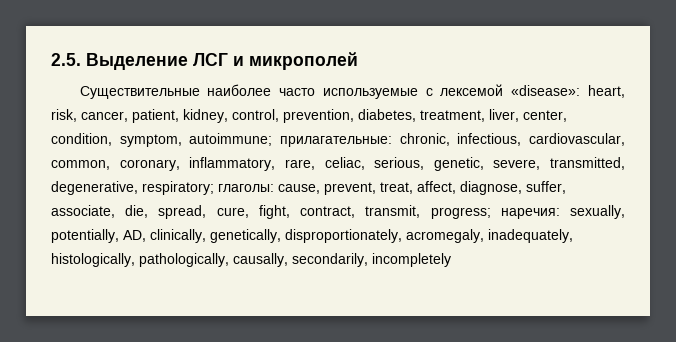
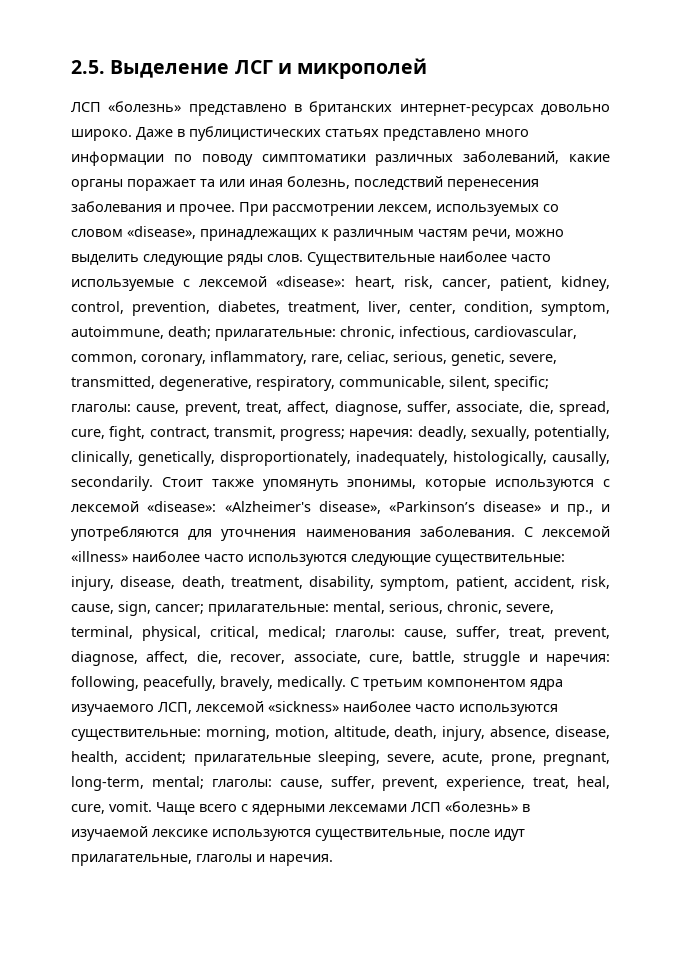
(358, 61) none -> [71,101,610,116] [71,126,529,141] [71,151,610,166] [71,176,539,191] [71,201,559,216] [71,226,564,241] [71,254,303,266] ЛСП «болезнь» представлено в британских интернет-ресурсах довольно широко. Даже в публицистических статьях представлено много информации по поводу симптоматики различных заболеваний, какие органы поражает та или иная болезнь, последствий перенесения заболевания и прочее. При рассмотрении лексем, используемых со словом «disease», принадлежащих к различным частям речи, можно выделить следующие ряды слов.
[189,133,273,146] autoimmune; -> [71,326,211,339] autoimmune, death;
[142,181,214,195] respiratory; -> [256,376,549,391] respiratory, communicable, silent, specific;
(560, 213) none -> [417,426,467,441] deadly,
[123,230,146,242] AD, -> (610, 433) none
[406,229,484,243] acromegaly, -> (351, 458) none
[139,253,451,267] pathologically, causally, secondarily, incompletely -> [552,451,610,466] [71,476,610,491] [71,501,610,516] [71,526,610,541] [71,551,565,566] [71,576,610,591] [71,601,554,616] [71,626,610,641] [71,651,611,666] [71,676,563,691] [71,701,558,716] [71,726,610,741] [71,751,610,766] [71,776,610,791] [71,801,530,816] [71,826,525,841] [71,854,333,866] causally, secondarily. Стоит также упомянуть эпонимы, которые используются с лексемой «disease»: «Alzheimer's disease», «Parkinson’s disease» и пр., и употребляются для уточнения наименования заболевания. С лексемой «illness» наиболее часто используются следующие существительные: injury, disease, death, treatment, disability, symptom, patient, accident, risk, cause, sign, cancer; прилагательные: mental, serious, chronic, severe, terminal, physical, critical, medical; глаголы: cause, suffer, treat, prevent, diagnose, affect, die, recover, associate, cure, battle, struggle и наречия: following, peacefully, bravely, medically. С третьим компонентом ядра изучаемого ЛСП, лексемой «sickness» наиболее часто используются существительные: morning, motion, altitude, death, injury, absence, disease, health, accident; прилагательные sleeping, severe, acute, prone, pregnant, long-term, mental; глаголы: cause, suffer, prevent, experience, treat, heal, cure, vomit. Чаще всего с ядерными лексемами ЛСП «болезнь» в изучаемой лексике используются существительные, после идут прилагательные, глаголы и наречия.

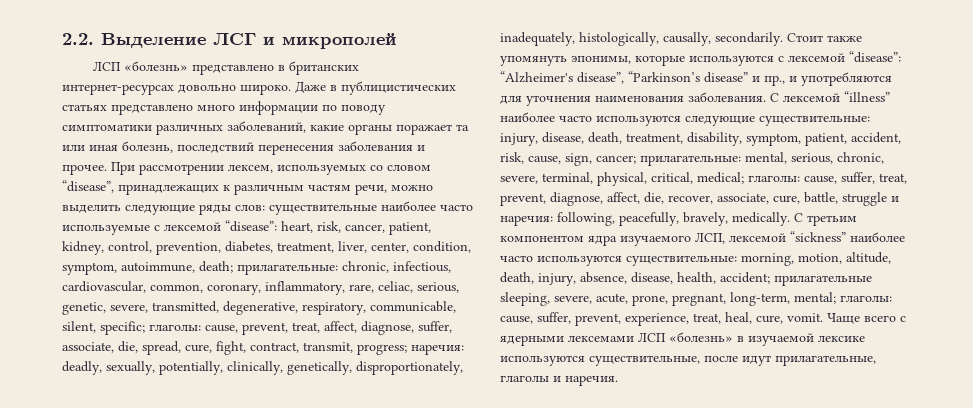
[71,60,105,74] 2.5. -> [62,33,94,45] 2.2.
[127,226,196,239] «disease», -> [62,180,114,193] “disease”,
[267,252,435,266] слов. Существительные -> [235,204,377,215] слов: существительные
[276,276,346,287] «disease»: -> [225,220,277,232] “disease”:
[147,501,542,514] «disease»: «Alzheimer's disease», «Parkinson’s disease» -> [849,51,901,63] [500,71,748,84] “disease”: “Alzheimer's disease”, “Parkinson’s disease”
[71,551,128,562] «illness» -> [844,91,890,102] “illness”
[268,701,339,712] «sickness» -> [790,231,846,242] “sickness”

